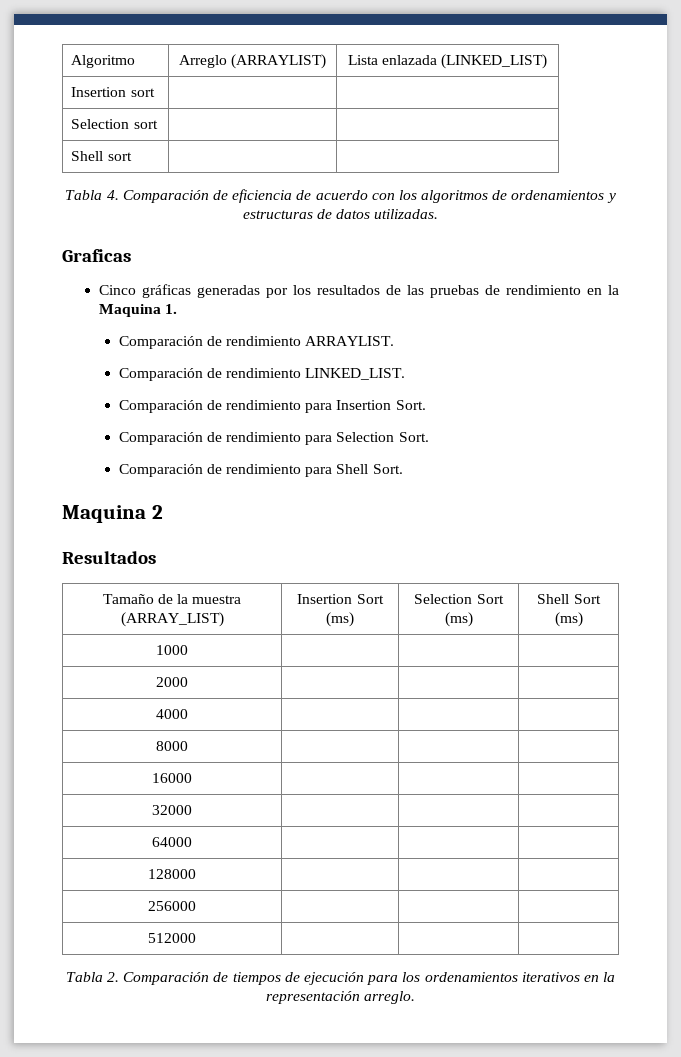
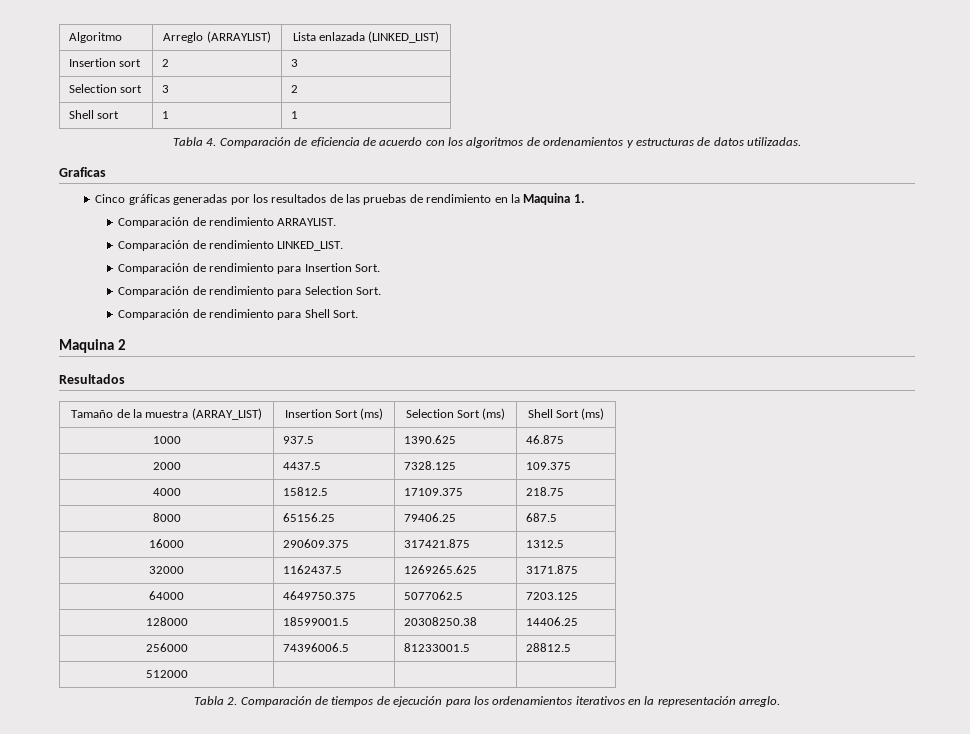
(155, 92) | -> [161,59,169,67] [290,59,298,67] 2 | 3
(158, 124) | -> [161,85,169,93] [290,85,298,93] 3 | 2
(132, 156) | -> [161,111,169,119] [290,111,298,119] 1 | 1
[156,677,188,687] [156,709,188,719] [156,741,188,751] [152,773,192,783] [152,805,192,815] [152,837,192,847] [148,869,196,879] [148,901,196,911] | | // 2000 | | | // 4000 | | | // 8000 | | | // 16000 | | | // 32000 | | | // 64000 | | | // 128000 | | | // 256000 | | | -> [282,436,314,444] [403,435,456,444] [525,435,564,444] [152,462,181,470] [282,462,321,470] [403,461,456,470] [525,462,571,470] [152,488,181,496] [282,487,328,496] [403,488,463,496] [525,487,564,496] [152,513,181,522] [282,513,335,522] [403,513,456,522] [525,513,557,522] [149,539,184,548] [282,539,349,548] [403,539,470,548] [525,540,564,548] [149,566,184,574] [282,565,342,574] [403,565,477,574] [525,565,578,574] [149,591,184,600] [282,591,356,600] [403,591,463,600] [525,592,578,600] [145,617,188,626] [282,617,349,626] [403,617,477,626] [525,617,578,626] [145,643,188,652] [282,643,349,652] [403,643,470,652] [525,643,571,652] 937.5 | 1390.625 | 46.875 // 2000 | 4437.5 | 7328.125 | 109.375 // 4000 | 15812.5 | 17109.375 | 218.75 // 8000 | 65156.25 | 79406.25 | 687.5 // 16000 | 290609.375 | 317421.875 | 1312.5 // 32000 | 1162437.5 | 1269265.625 | 3171.875 // 64000 | 4649750.375 | 5077062.5 | 7203.125 // 128000 | 18599001.5 | 20308250.38 | 14406.25 // 256000 | 74396006.5 | 81233001.5 | 28812.5

